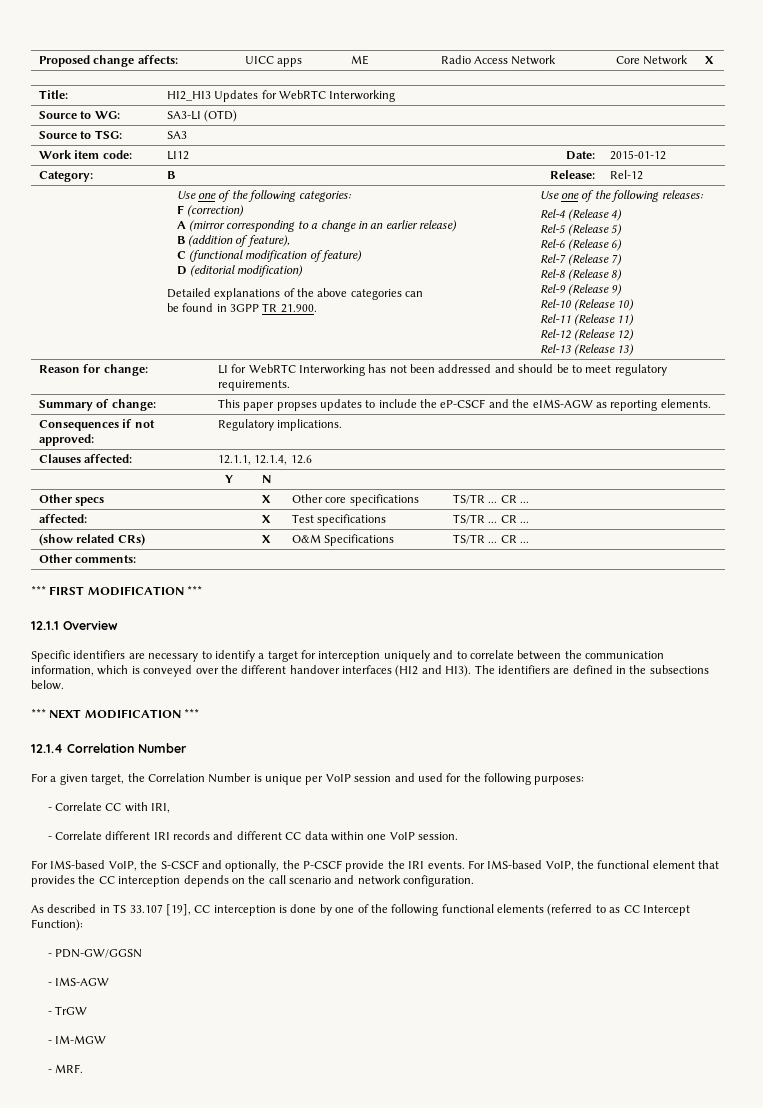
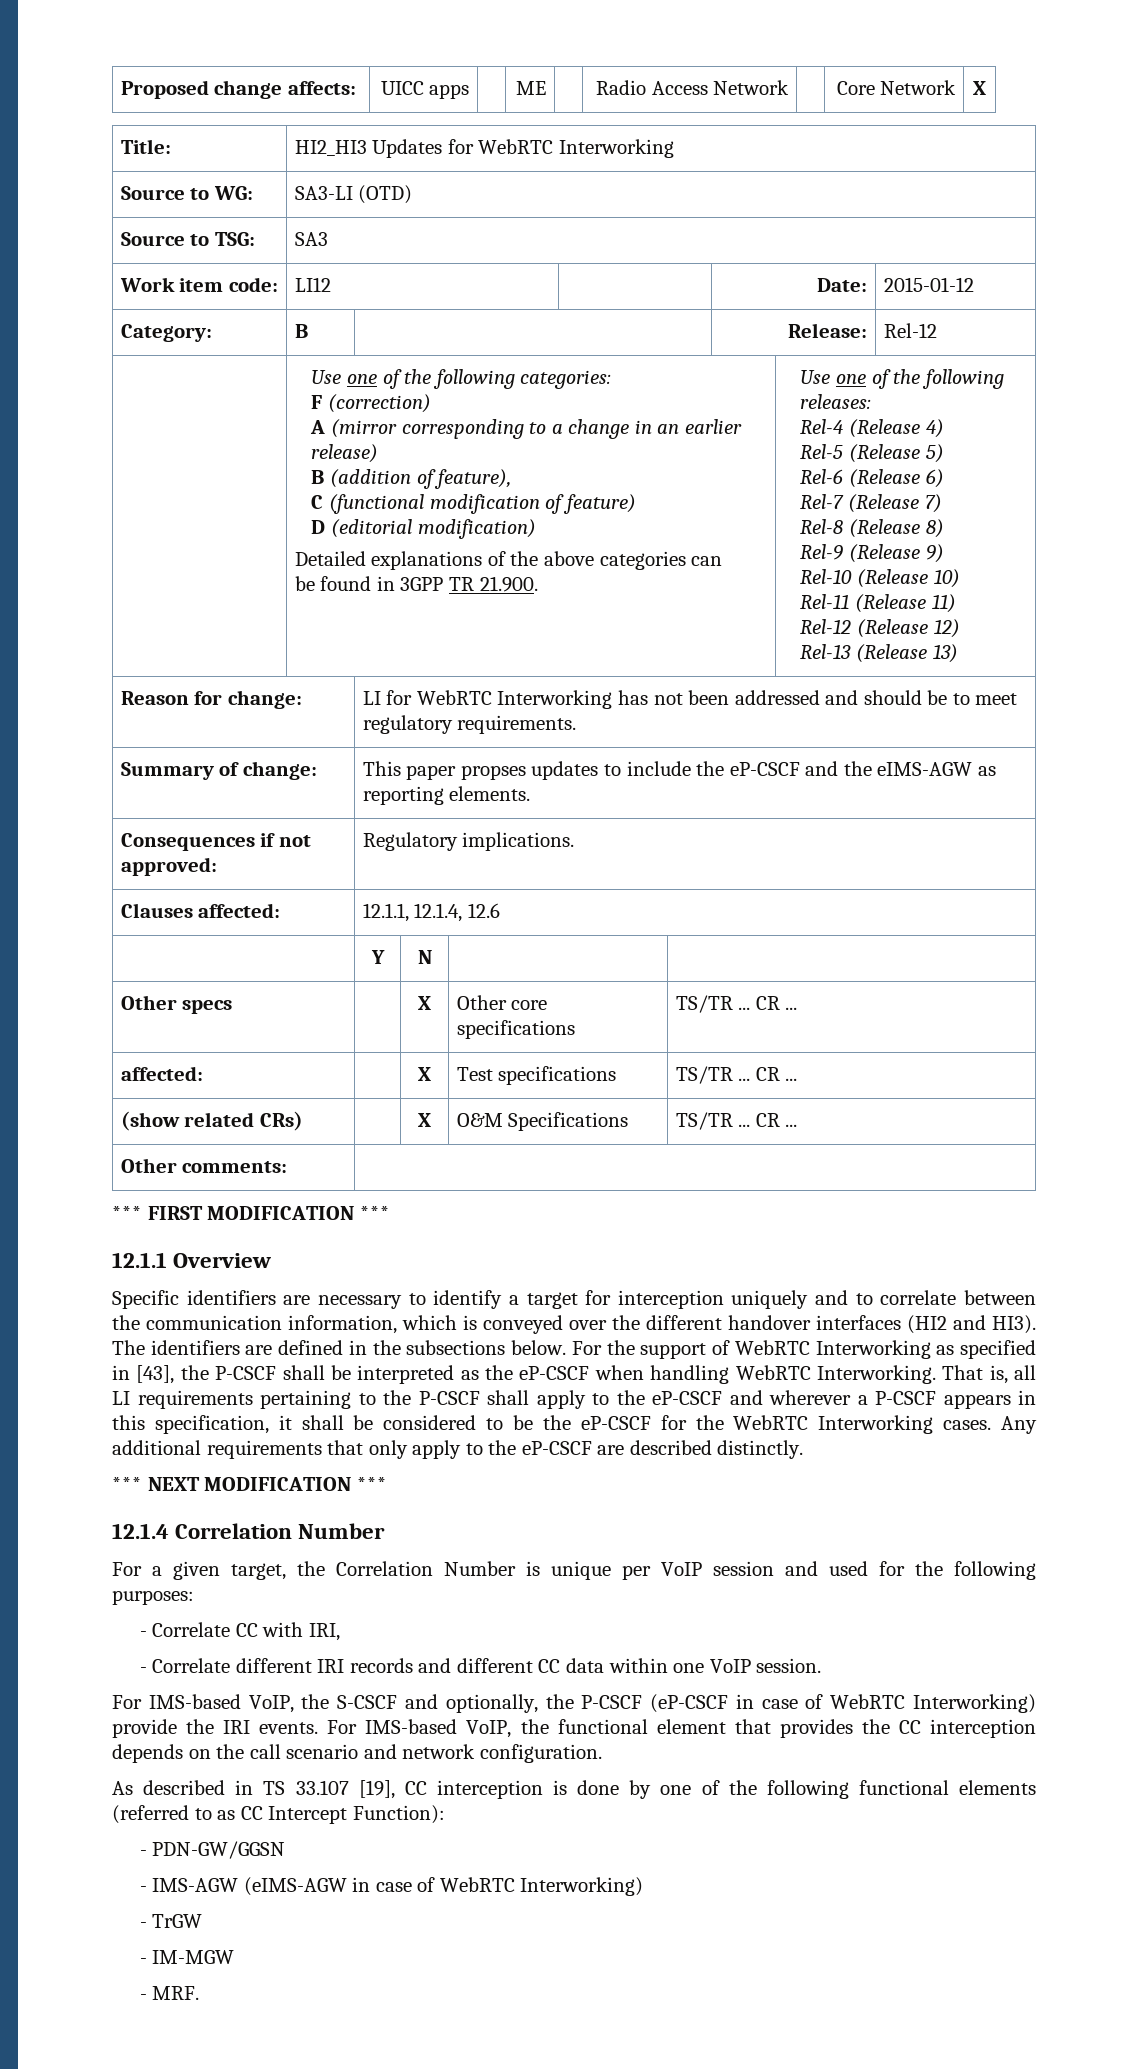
(64, 685) none -> [571,1340,1037,1359] [112,1365,1036,1384] [112,1390,1036,1409] [112,1415,1037,1434] [112,1440,804,1459] For the support of WebRTC Interworking as specified in [43], the P-CSCF shall be interpreted as the eP-CSCF when handling WebRTC Interworking. That is, all LI requirements pertaining to the P-CSCF shall apply to the eP-CSCF and wherever a P-CSCF appears in this specification, it shall be considered to be the eP-CSCF for the WebRTC Interworking cases. Any additional requirements that only apply to the eP-CSCF are described distinctly.
(342, 864) none -> [650,1694,1037,1713] (eP-CSCF in case of WebRTC Interworking)
(109, 981) none -> [243,1877,644,1896] (eIMS-AGW in case of WebRTC Interworking)

